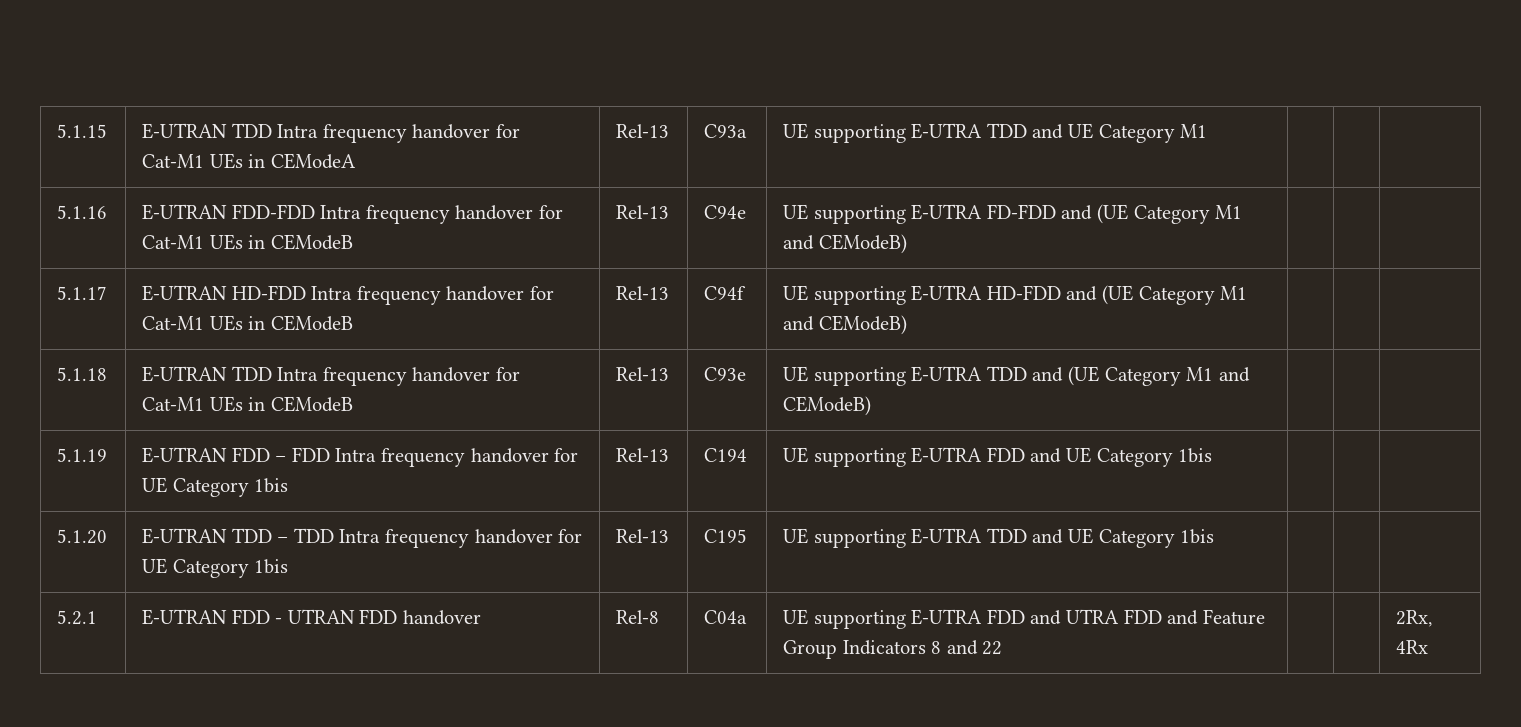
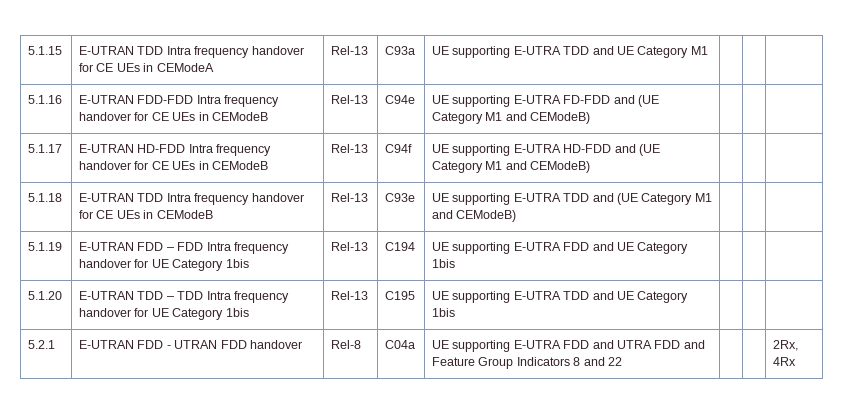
[142,154,205,168] Cat-M1 -> [96,63,114,72] CE
[142,235,205,249] Cat-M1 -> [151,112,169,121] CE
[142,316,205,330] Cat-M1 -> [151,161,169,170] CE
[142,397,205,411] Cat-M1 -> [96,210,114,219] CE

